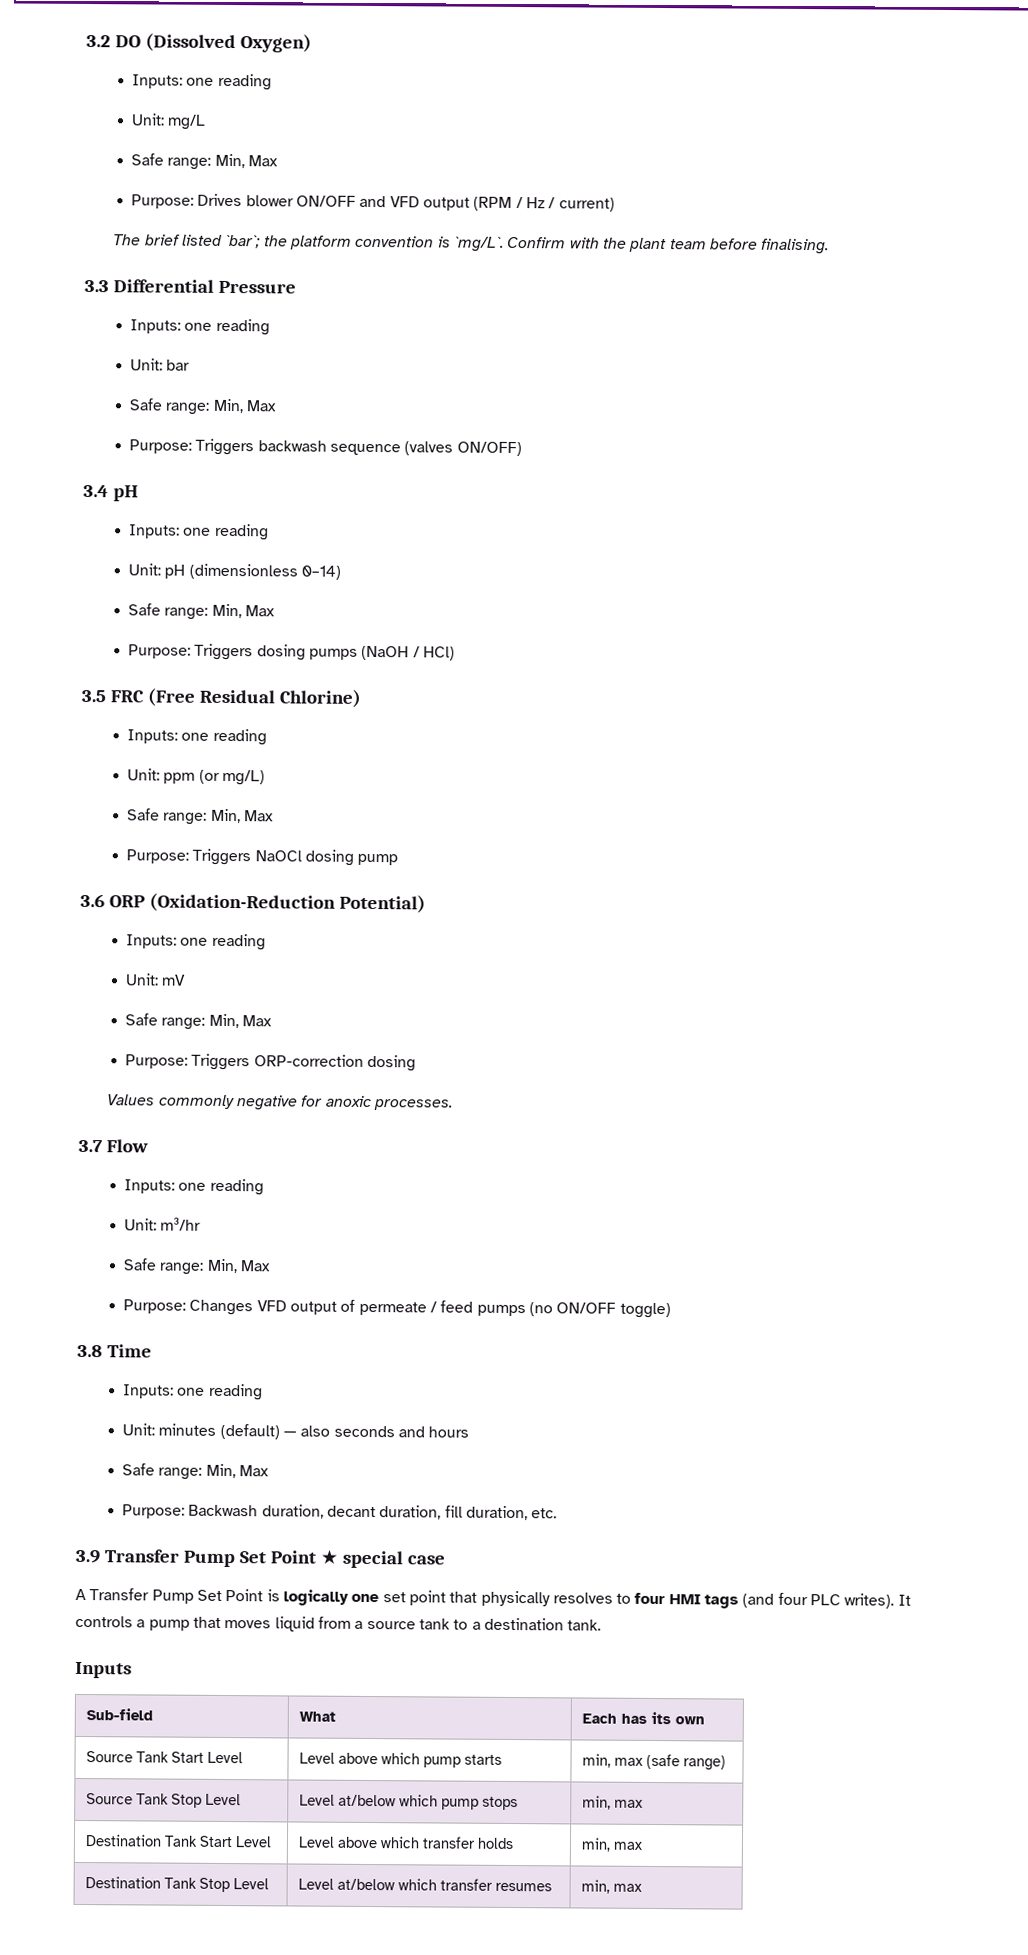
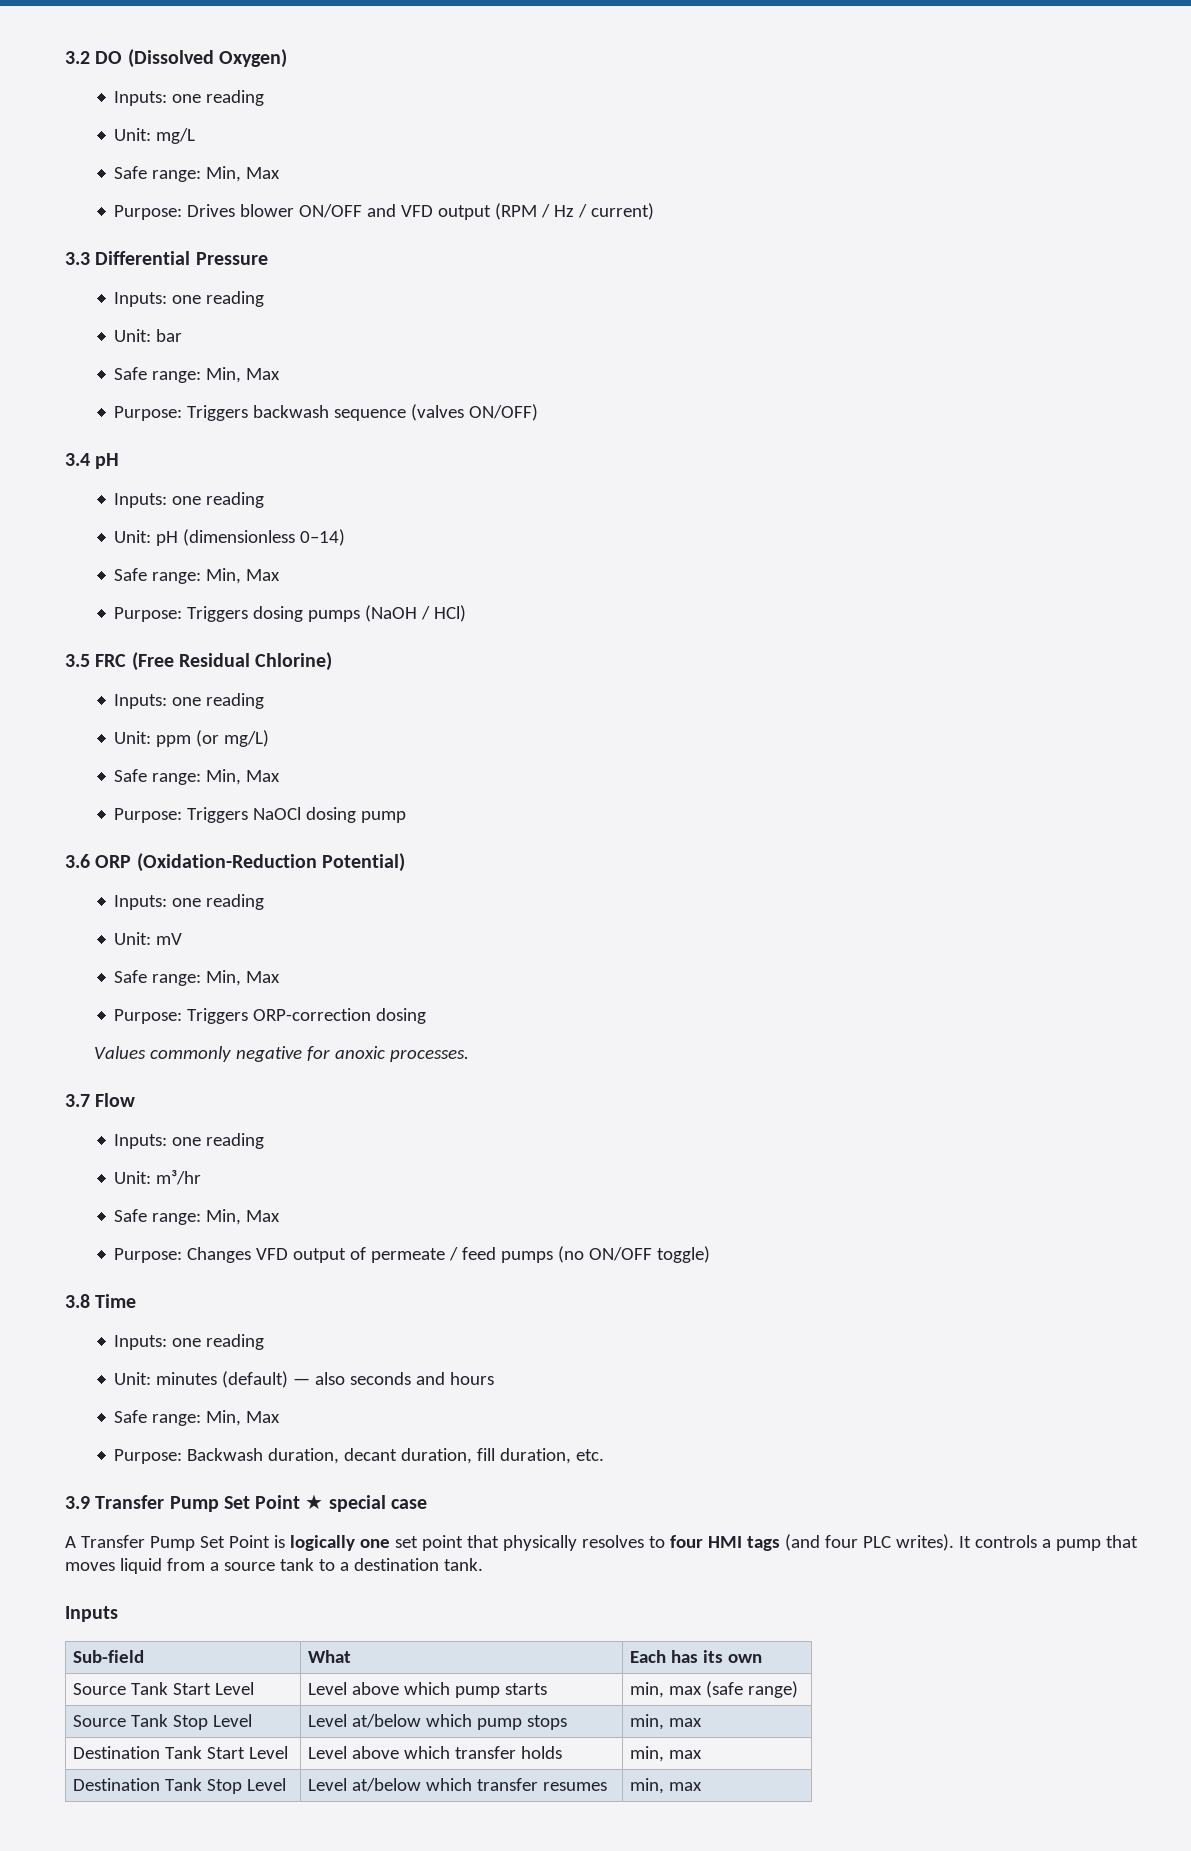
[113,234,830,255] // The brief listed `bar`; the platform convention is `mg/L`. Confirm with the plant team before finalising. -> (655, 211) none

